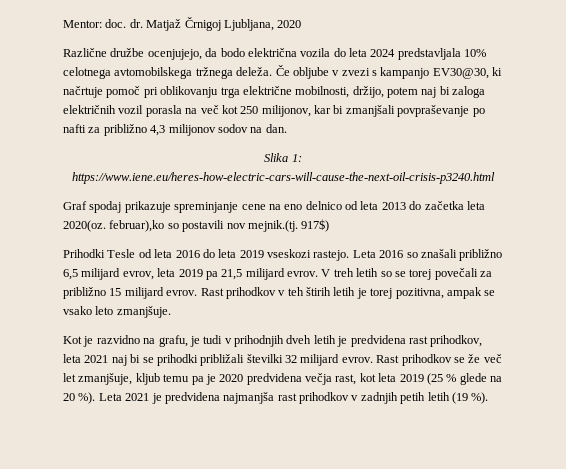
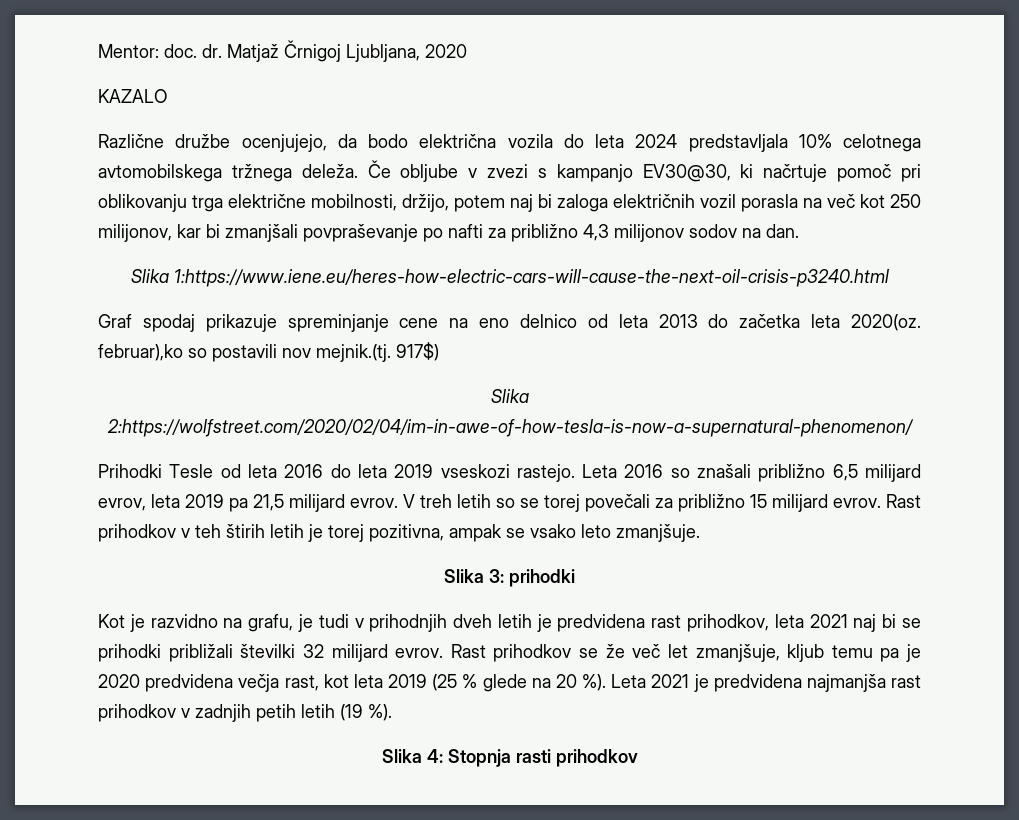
(302, 24) none -> [98,89,167,103] // KAZALO
[291,154,302,162] [72,172,495,184] 1: https://www.iene.eu/heres-how-electric-cars-will-cause-the-next-oil-crisis-p3240.html -> [173,269,889,287] 1:https://www.iene.eu/heres-how-electric-cars-will-cause-the-next-oil-crisis-p3240.html
(330, 225) none -> [490,389,529,403] [106,419,914,437] // Slika 2:https://wolfstreet.com/2020/02/04/im-in-awe-of-how-tesla-is-now-a-supernatural-phenomenon/
(171, 312) none -> [444,569,575,587] // Slika 3: prihodki
(489, 398) none -> [381,749,638,767] // Slika 4: Stopnja rasti prihodkov

